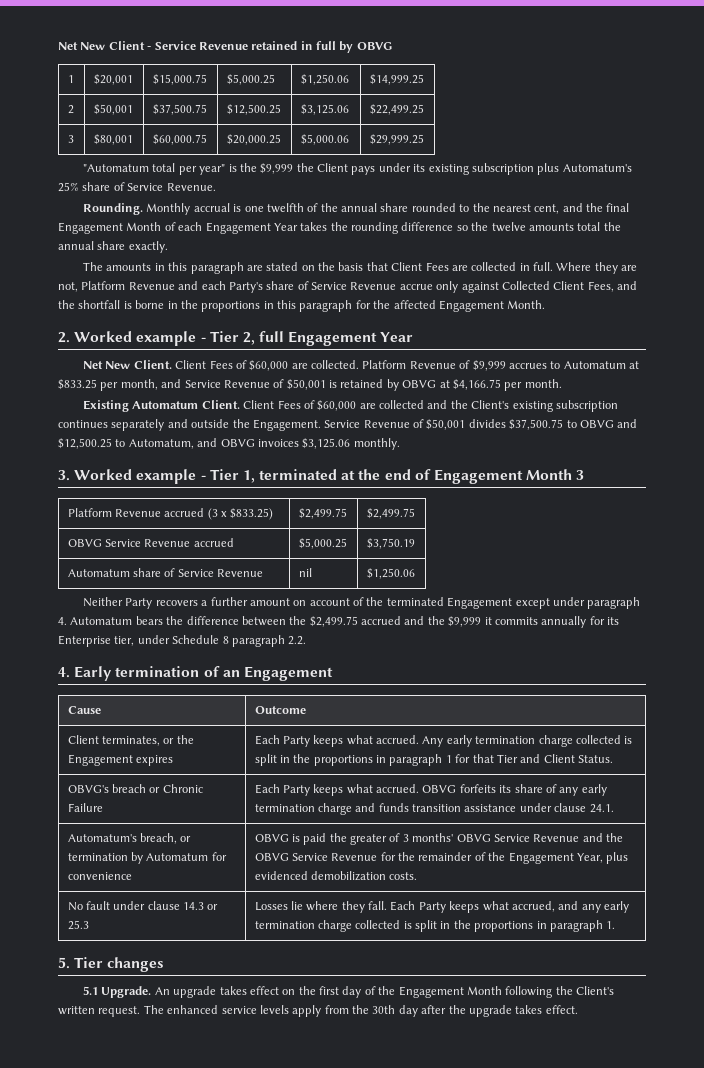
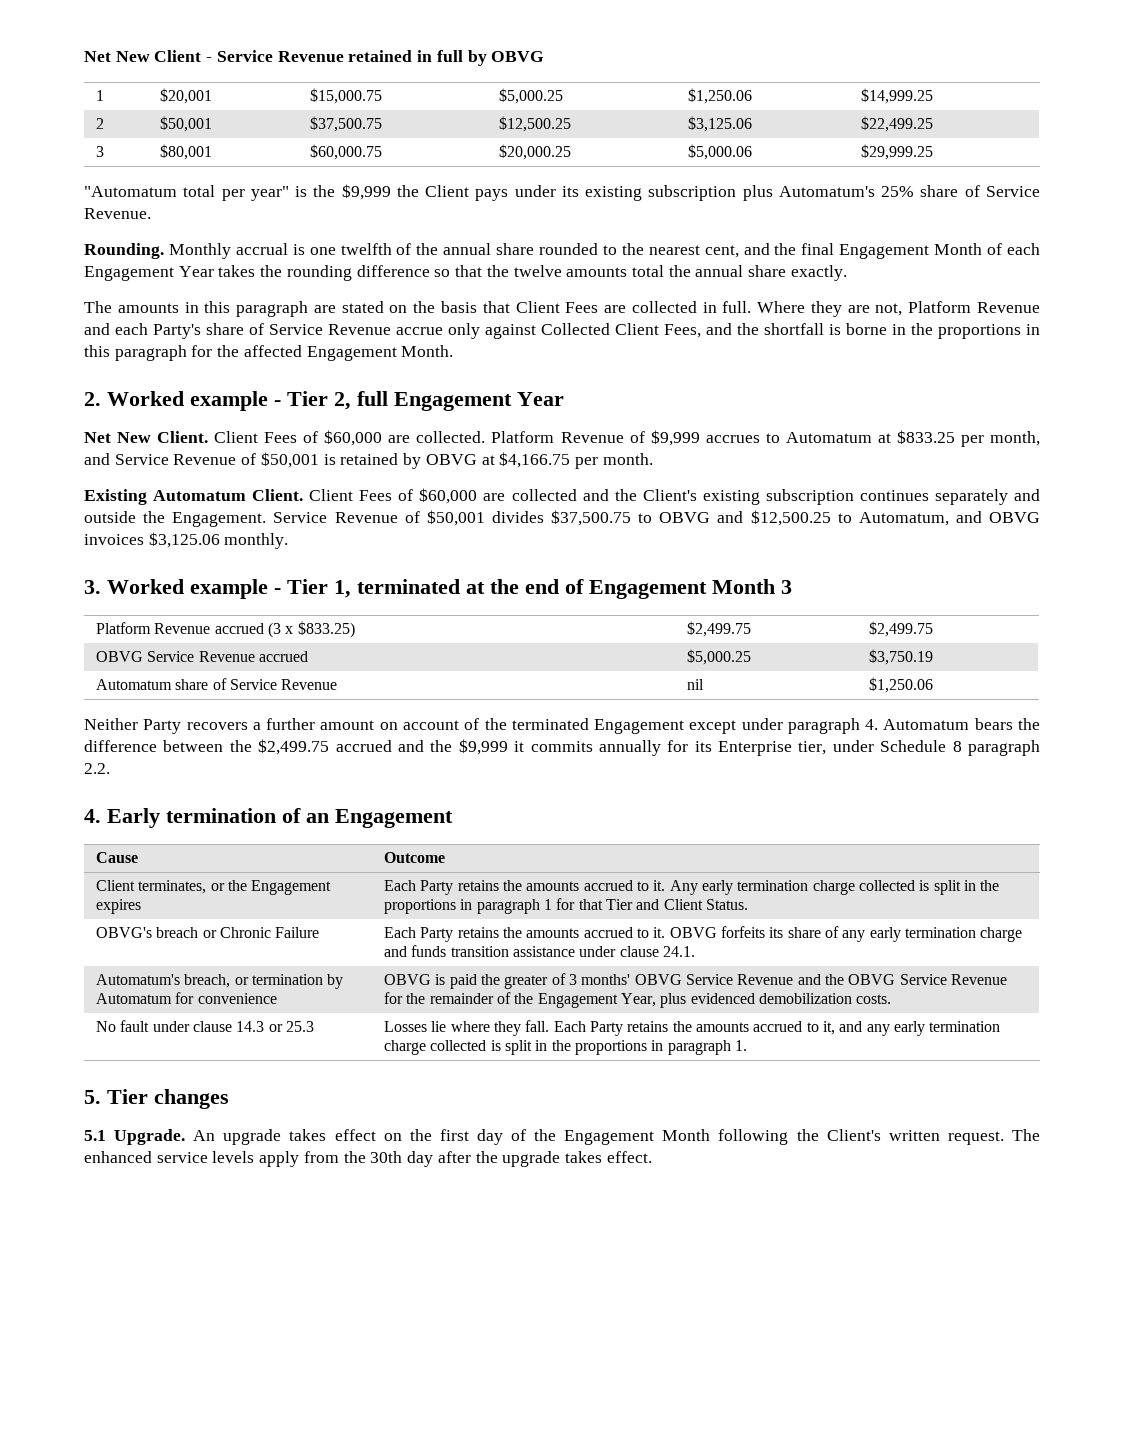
(468, 228) none -> [455,265,483,277] that
[313,735,420,747] keeps what accrued. -> [457,880,666,891] retains the amounts accrued to it.
[313,784,420,796] keeps what accrued. -> [457,927,666,938] retains the amounts accrued to it.
[449,901,555,913] keeps what accrued, -> [627,1021,835,1035] retains the amounts accrued to it,

